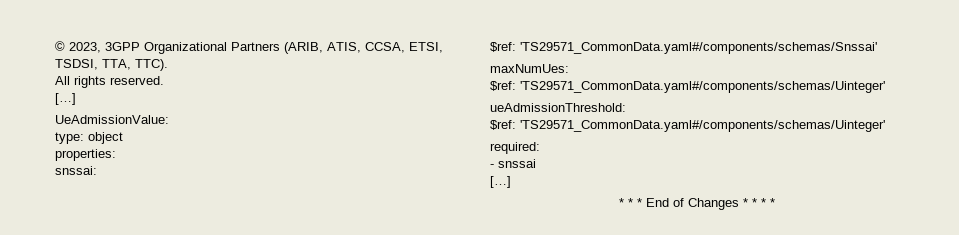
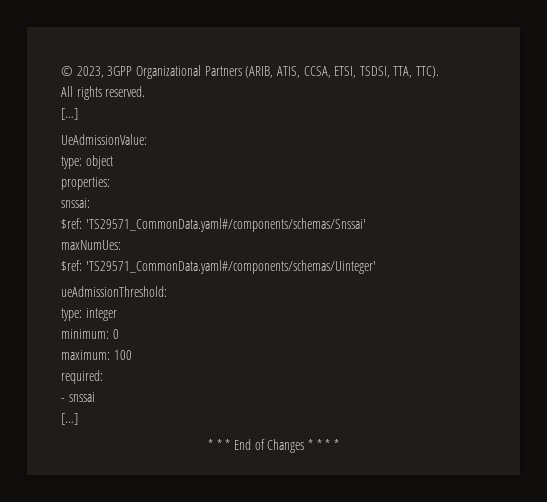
[490,120,885,132] $ref: 'TS29571_CommonData.yaml#/components/schemas/Uinteger' -> [61,308,117,321] [61,329,119,339] [61,350,132,360] type: integer // minimum: 0 // maximum: 100

